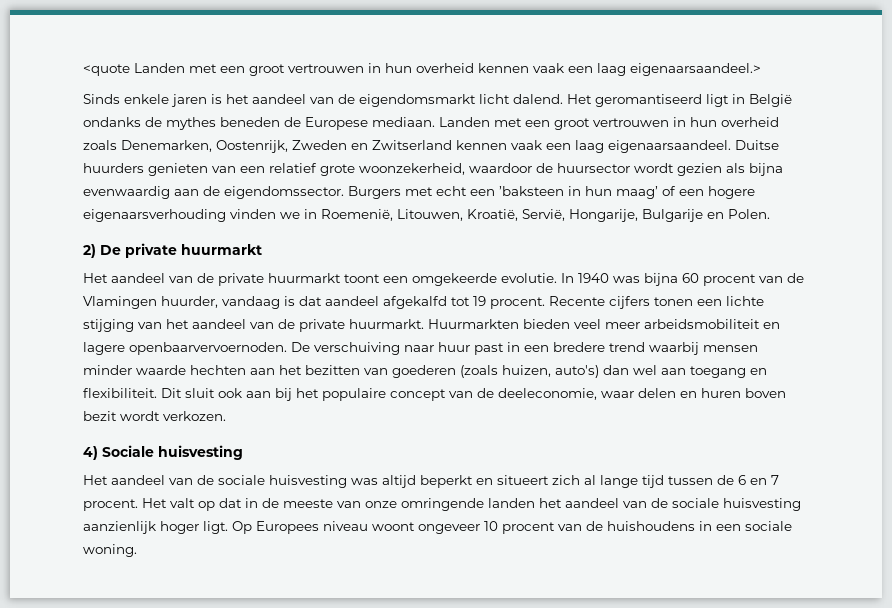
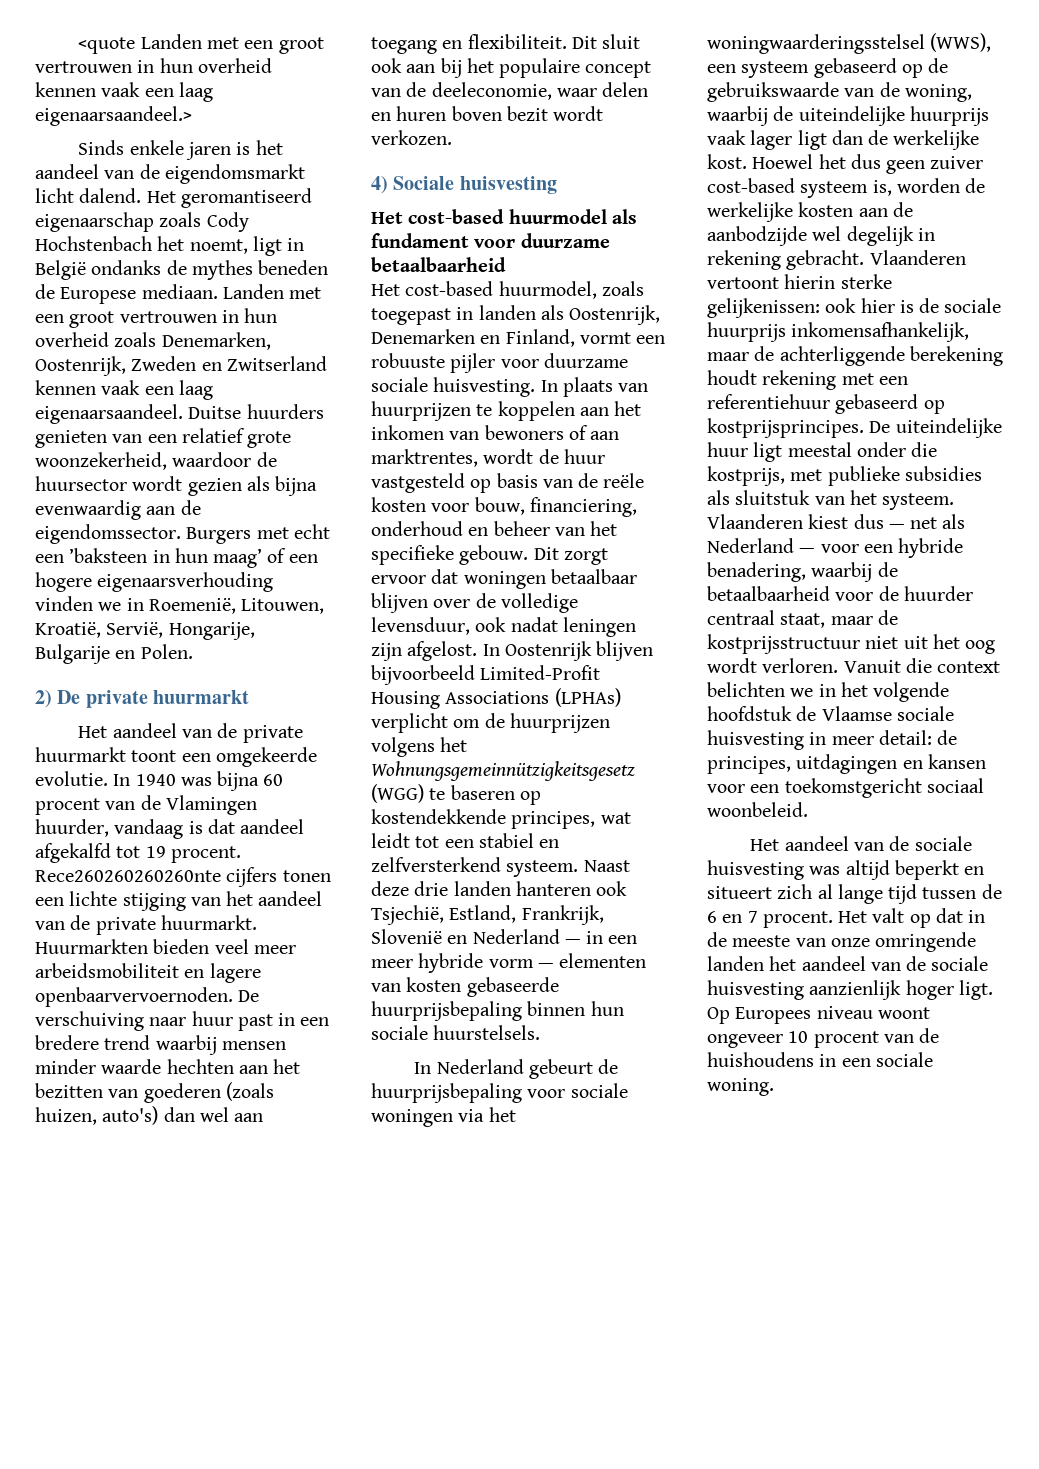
(702, 100) none -> [35,212,249,232] [35,236,248,254] eigenaarschap zoals Cody Hochstenbach het noemt,
[549,296,605,306] Recente -> [35,870,221,882] Rece260260260260nte
(243, 452) none -> [371,209,637,224] [371,233,610,248] [371,257,506,272] [371,281,644,299] [371,305,661,325] [371,329,666,347] [371,353,628,373] [371,377,649,397] [371,401,642,421] [371,425,620,440] [371,449,605,467] [371,473,645,493] [371,497,637,517] [371,521,618,536] [371,545,608,565] [371,569,637,589] [371,593,578,613] [371,617,636,637] [371,641,654,661] [371,665,601,685] [371,688,621,709] [371,713,610,733] [371,737,468,757] [371,761,635,781] [371,784,541,805] [371,809,631,829] [371,833,560,848] [371,857,630,877] [371,881,628,896] [371,905,604,925] [371,929,638,944] [371,953,647,973] [371,977,559,997] [371,1001,624,1021] [371,1025,541,1040] [414,1059,619,1079] [371,1083,628,1103] [371,1107,516,1127] [707,33,992,54] [707,58,949,78] [707,82,972,102] [707,106,989,126] [707,130,980,150] [707,154,984,174] [707,178,986,198] [707,202,913,222] [707,226,935,246] [707,250,966,270] [707,274,892,289] [707,298,1002,318] [707,322,970,342] [707,346,1003,366] [707,370,908,390] [707,394,945,414] [707,418,1002,438] [707,442,938,462] [707,466,982,486] [707,490,955,510] [707,514,966,529] [707,538,964,558] [707,562,898,582] [707,586,973,601] [707,610,898,628] [707,634,996,654] [707,658,1001,673] [707,682,950,702] [707,706,954,721] [707,730,958,750] [707,754,986,774] [707,778,984,798] [707,802,808,817] // Het cost-based huurmodel als fundament voor duurzame betaalbaarheid // Het cost-based huurmodel, zoals toegepast in landen als Oostenrijk, Denemarken en Finland, vormt een robuuste pijler voor duurzame sociale huisvesting. In plaats van huurprijzen te koppelen aan het inkomen van bewoners of aan marktrentes, wordt de huur vastgesteld op basis van de reële kosten voor bouw, financiering, onderhoud en beheer van het specifieke gebouw. Dit zorgt ervoor dat woningen betaalbaar blijven over de volledige levensduur, ook nadat leningen zijn afgelost. In Oostenrijk blijven bijvoorbeeld Limited-Profit Housing Associations (LPHAs) verplicht om de huurprijzen volgens het Wohnungsgemeinnützigkeitsgesetz (WGG) te baseren op kostendekkende principes, wat leidt tot een stabiel en zelfversterkend systeem. Naast deze drie landen hanteren ook Tsjechië, Estland, Frankrijk, Slovenië en Nederland — in een meer hybride vorm — elementen van kosten gebaseerde huurprijsbepaling binnen hun sociale huurstelsels. // In Nederland gebeurt de huurprijsbepaling voor sociale woningen via het woningwaarderingsstelsel (WWS), een systeem gebaseerd op de gebruikswaarde van de woning, waarbij de uiteindelijke huurprijs vaak lager ligt dan de werkelijke kost. Hoewel het dus geen zuiver cost-based systeem is, worden de werkelijke kosten aan de aanbodzijde wel degelijk in rekening gebracht. Vlaanderen vertoont hierin sterke gelijkenissen: ook hier is de sociale huurprijs inkomensafhankelijk, maar de achterliggende berekening houdt rekening met een referentiehuur gebaseerd op kostprijsprincipes. De uiteindelijke huur ligt meestal onder die kostprijs, met publieke subsidies als sluitstuk van het systeem. Vlaanderen kiest dus — net als Nederland — voor een hybride benadering, waarbij de betaalbaarheid voor de huurder centraal staat, maar de kostprijsstructuur niet uit het oog wordt verloren. Vanuit die context belichten we in het volgende hoofdstuk de Vlaamse sociale huisvesting in meer detail: de principes, uitdagingen en kansen voor een toekomstgericht sociaal woonbeleid.

